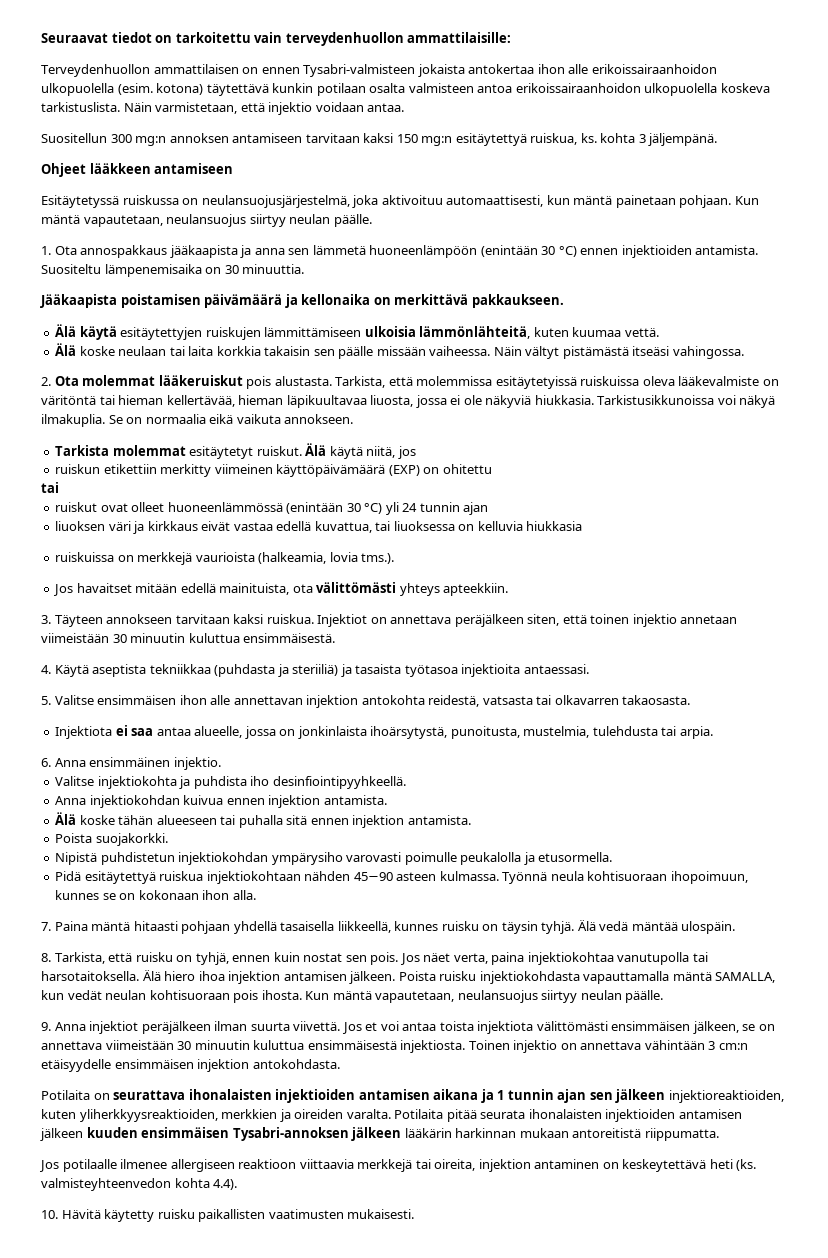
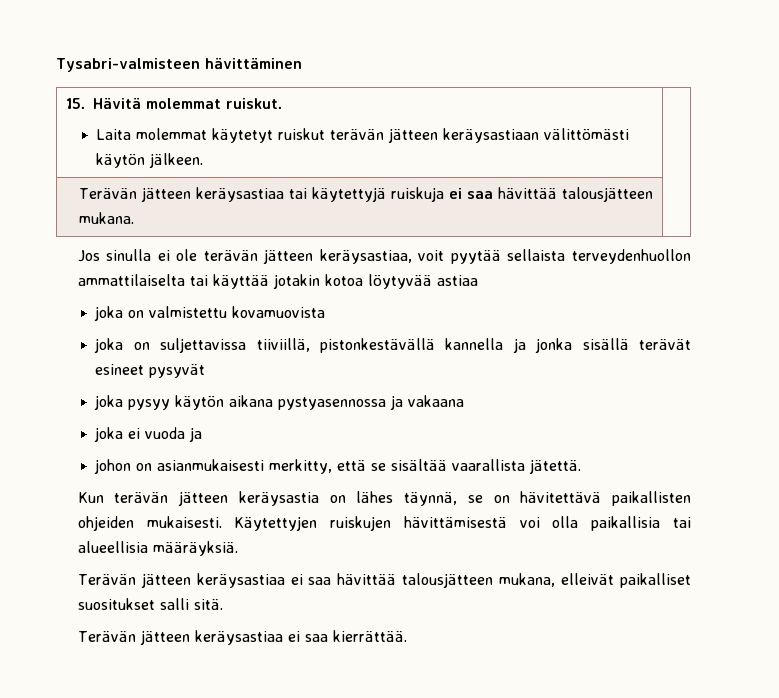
[41,32,512,46] [41,64,717,77] [41,83,770,96] [41,102,405,115] [41,133,718,146] [41,163,234,177] [41,195,759,208] [41,214,372,227] [41,245,759,258] [41,264,305,277] [40,294,564,308] [55,324,659,340] [55,343,744,359] [41,375,779,389] [41,395,776,408] [41,414,354,427] [55,443,416,459] [55,464,492,477] [41,482,59,493] [55,502,489,515] [55,521,583,534] [55,552,395,565] [53,582,509,596] [41,614,738,627] [41,633,336,643] [41,664,589,677] [41,695,691,708] [55,725,713,739] [41,757,221,770] [55,776,406,789] [55,795,387,808] [55,812,471,828] [55,833,168,846] [55,852,613,865] [55,871,748,884] [55,890,256,900] [41,920,736,934] [41,952,708,965] [41,970,776,984] [41,990,664,1003] [41,1021,775,1034] [41,1040,748,1053] [41,1059,340,1072] [41,1089,784,1103] [41,1109,742,1122] [40,1127,719,1141] [39,1159,757,1172] [41,1178,238,1191] [41,1209,415,1222] Seuraavat tiedot on tarkoitettu vain terveydenhuollon ammattilaisille: // Terveydenhuollon ammattilaisen on ennen Tysabri-valmisteen jokaista antokertaa ihon alle erikoissairaanhoidon ulkopuolella (esim. kotona) täytettävä kunkin potilaan osalta valmisteen antoa erikoissairaanhoidon ulkopuolella koskeva tarkistuslista. Näin varmistetaan, että injektio voidaan antaa. // Suositellun 300 mg:n annoksen antamiseen tarvitaan kaksi 150 mg:n esitäytettyä ruiskua, ks. kohta 3 jäljempänä. // Ohjeet lääkkeen antamiseen // Esitäytetyssä ruiskussa on neulansuojusjärjestelmä, joka aktivoituu automaattisesti, kun mäntä painetaan pohjaan. Kun mäntä vapautetaan, neulansuojus siirtyy neulan päälle. // 1. Ota annospakkaus jääkaapista ja anna sen lämmetä huoneenlämpöön (enintään 30 °C) ennen injektioiden antamista. Suositeltu lämpenemisaika on 30 minuuttia. // Jääkaapista poistamisen päivämäärä ja kellonaika on merkittävä pakkaukseen. // Älä käytä esitäytettyjen ruiskujen lämmittämiseen ulkoisia lämmönlähteitä, kuten kuumaa vettä. // Älä koske neulaan tai laita korkkia takaisin sen päälle missään vaiheessa. Näin vältyt pistämästä itseäsi vahingossa. // 2. Ota molemmat lääkeruiskut pois alustasta. Tarkista, että molemmissa esitäytetyissä ruiskuissa oleva lääkevalmiste on väritöntä tai hieman kellertävää, hieman läpikuultavaa liuosta, jossa ei ole näkyviä hiukkasia. Tarkistusikkunoissa voi näkyä ilmakuplia. Se on normaalia eikä vaikuta annokseen. // Tarkista molemmat esitäytetyt ruiskut. Älä käytä niitä, jos // ruiskun etikettiin merkitty viimeinen käyttöpäivämäärä (EXP) on ohitettu // tai // ruiskut ovat olleet huoneenlämmössä (enintään 30 °C) yli 24 tunnin ajan // liuoksen väri ja kirkkaus eivät vastaa edellä kuvattua, tai liuoksessa on kelluvia hiukkasia // ruiskuissa on merkkejä vaurioista (halkeamia, lovia tms.). // Jos havaitset mitään edellä mainituista, ota välittömästi yhteys apteekkiin. // 3. Täyteen annokseen tarvitaan kaksi ruiskua. Injektiot on annettava peräjälkeen siten, että toinen injektio annetaan viimeistään 30 minuutin kuluttua ensimmäisestä. // 4. Käytä aseptista tekniikkaa (puhdasta ja steriiliä) ja tasaista työtasoa injektioita antaessasi. // 5. Valitse ensimmäisen ihon alle annettavan injektion antokohta reidestä, vatsasta tai olkavarren takaosasta. // Injektiota ei saa antaa alueelle, jossa on jonkinlaista ihoärsytystä, punoitusta, mustelmia, tulehdusta tai arpia. // 6. Anna ensimmäinen injektio. // Valitse injektiokohta ja puhdista iho desinfiointipyyhkeellä. // Anna injektiokohdan kuivua ennen injektion antamista. // Älä koske tähän alueeseen tai puhalla sitä ennen injektion antamista. // Poista suojakorkki. // Nipistä puhdistetun injektiokohdan ympärysiho varovasti poimulle peukalolla ja etusormella. // Pidä esitäytettyä ruiskua injektiokohtaan nähden 45−90 asteen kulmassa. Työnnä neula kohtisuoraan ihopoimuun, kunnes se on kokonaan ihon alla. // 7. Paina mäntä hitaasti pohjaan yhdellä tasaisella liikkeellä, kunnes ruisku on täysin tyhjä. Älä vedä mäntää ulospäin. // 8. Tarkista, että ruisku on tyhjä, ennen kuin nostat sen pois. Jos näet verta, paina injektiokohtaa vanutupolla tai harsotaitoksella. Älä hiero ihoa injektion antamisen jälkeen. Poista ruisku injektiokohdasta vapauttamalla mäntä SAMALLA, kun vedät neulan kohtisuoraan pois ihosta. Kun mäntä vapautetaan, neulansuojus siirtyy neulan päälle. // 9. Anna injektiot peräjälkeen ilman suurta viivettä. Jos et voi antaa toista injektiota välittömästi ensimmäisen jälkeen, se on annettava viimeistään 30 minuutin kuluttua ensimmäisestä injektiosta. Toinen injektio on annettava vähintään 3 cm:n etäisyydelle ensimmäisen injektion antokohdasta. // Potilaita on seurattava ihonalaisten injektioiden antamisen aikana ja 1 tunnin ajan sen jälkeen injektioreaktioiden, kuten yliherkkyysreaktioiden, merkkien ja oireiden varalta. Potilaita pitää seurata ihonalaisten injektioiden antamisen jälkeen kuuden ensimmäisen Tysabri-annoksen jälkeen lääkärin harkinnan mukaan antoreitistä riippumatta. // Jos potilaalle ilmenee allergiseen reaktioon viittaavia merkkejä tai oireita, injektion antaminen on keskeytettävä heti (ks. valmisteyhteenvedon kohta 4.4). // 10. Hävitä käytetty ruisku paikallisten vaatimusten mukaisesti. -> [56,58,302,72] [65,98,282,109] [96,128,630,143] [96,153,204,168] [78,187,653,202] [78,212,134,224] [77,249,692,264] [77,274,478,289] [94,306,326,321] [94,338,691,353] [95,364,206,378] [94,395,465,410] [94,427,203,442] [94,459,582,474] [77,491,691,506] [77,516,692,531] [77,541,238,556] [77,573,691,588] [77,598,223,610] [77,630,407,645] Tysabri-valmisteen hävittäminen // 15. Hävitä molemmat ruiskut. // Laita molemmat käytetyt ruiskut terävän jätteen keräysastiaan välittömästi käytön jälkeen. | // Terävän jätteen keräysastiaa tai käytettyjä ruiskuja ei saa hävittää talousjätteen mukana. | // Jos sinulla ei ole terävän jätteen keräysastiaa, voit pyytää sellaista terveydenhuollon ammattilaiselta tai käyttää jotakin kotoa löytyvää astiaa // joka on valmistettu kovamuovista // joka on suljettavissa tiiviillä, pistonkestävällä kannella ja jonka sisällä terävät esineet pysyvät // joka pysyy käytön aikana pystyasennossa ja vakaana // joka ei vuoda ja // johon on asianmukaisesti merkitty, että se sisältää vaarallista jätettä. // Kun terävän jätteen keräysastia on lähes täynnä, se on hävitettävä paikallisten ohjeiden mukaisesti. Käytettyjen ruiskujen hävittämisestä voi olla paikallisia tai alueellisia määräyksiä. // Terävän jätteen keräysastiaa ei saa hävittää talousjätteen mukana, elleivät paikalliset suositukset salli sitä. // Terävän jätteen keräysastiaa ei saa kierrättää.

